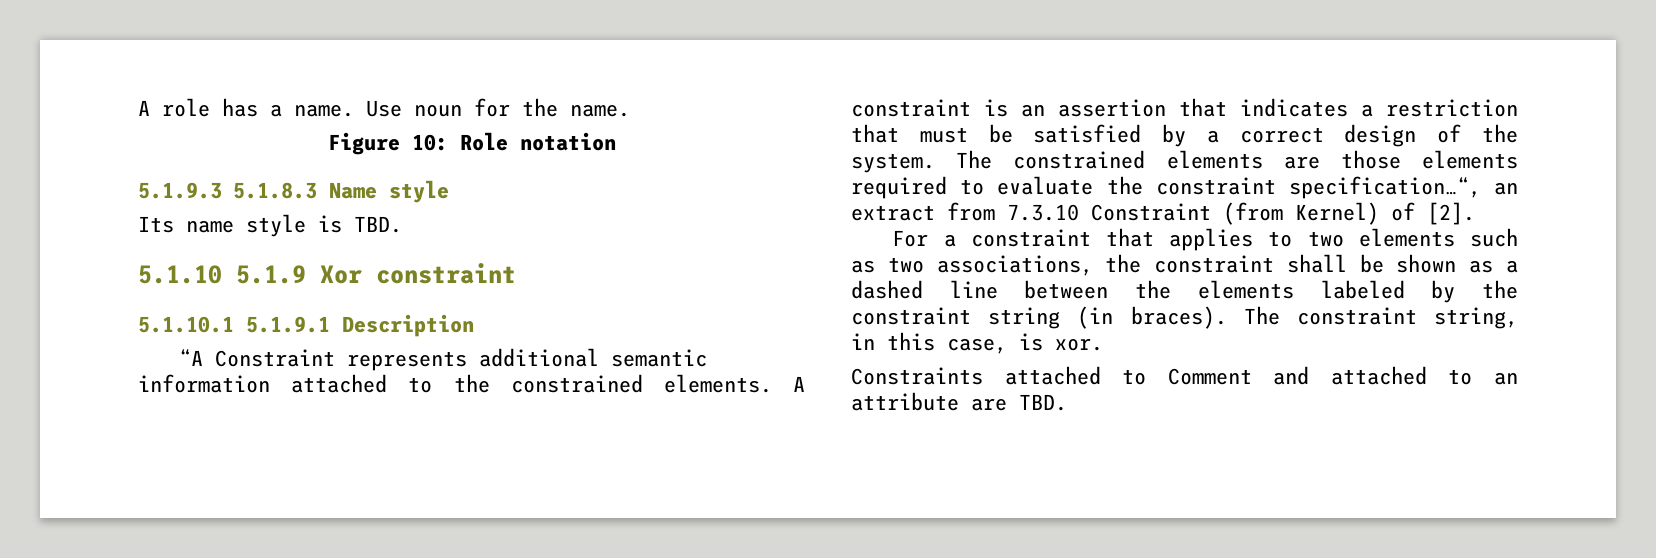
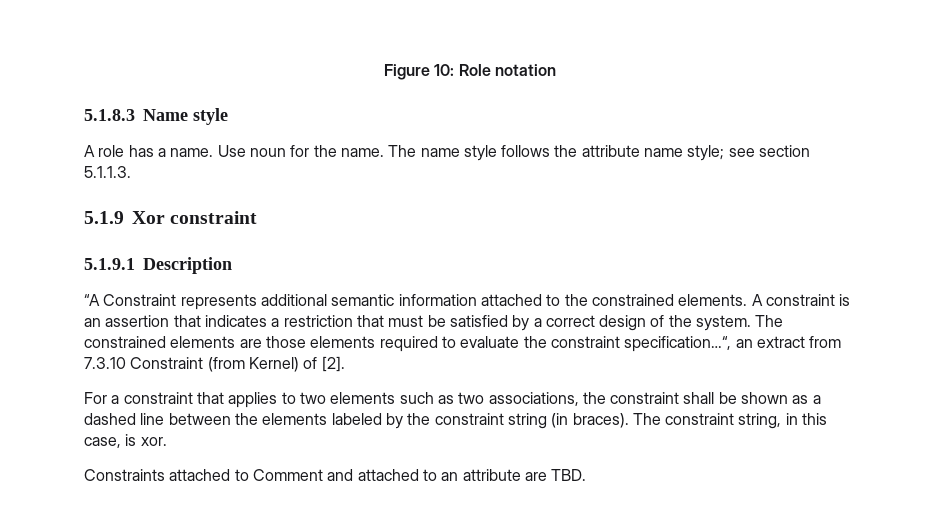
(138, 108) none -> [384,64,556,80] [84,108,228,125] Figure 10: Role notation // 5.1.8.3 Name style //
[327,132,616,155] [138,180,449,203] [138,214,402,237] [138,265,222,284] // Figure 10: Role notation // 5.1.9.3 5.1.8.3 Name style // Its name style is TBD. // 5.1.10 -> [388,145,811,161] [84,166,131,178] The name style follows the attribute name style; see section 5.1.1.3. //
[138,316,234,333] 5.1.10.1 -> (258, 217) none

